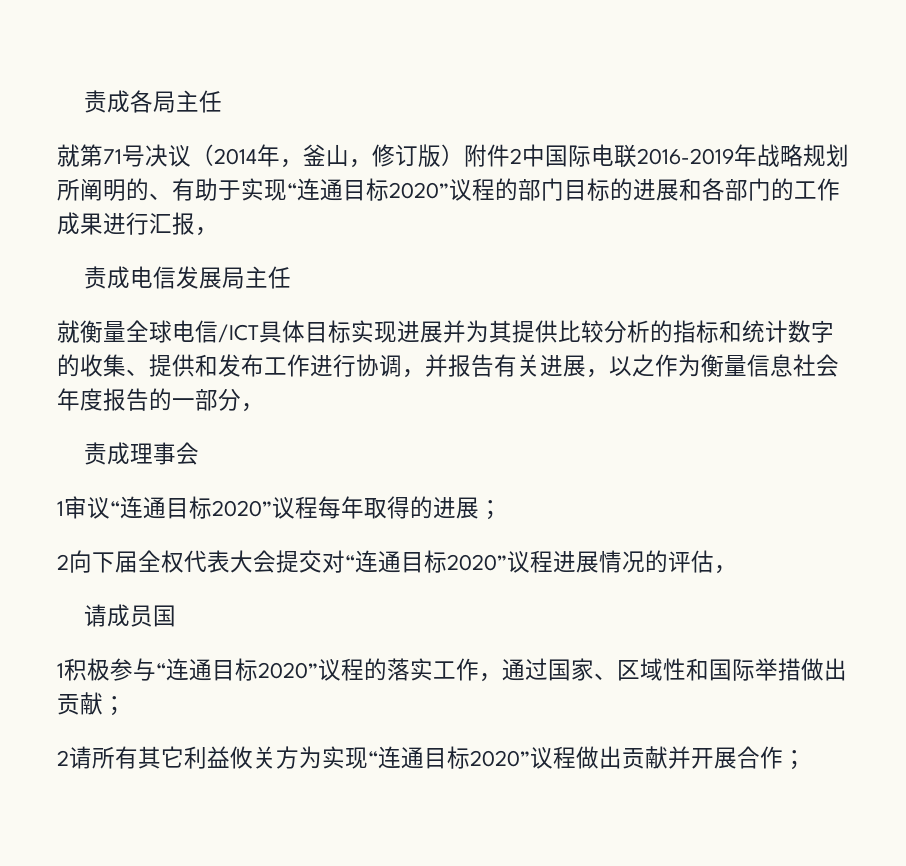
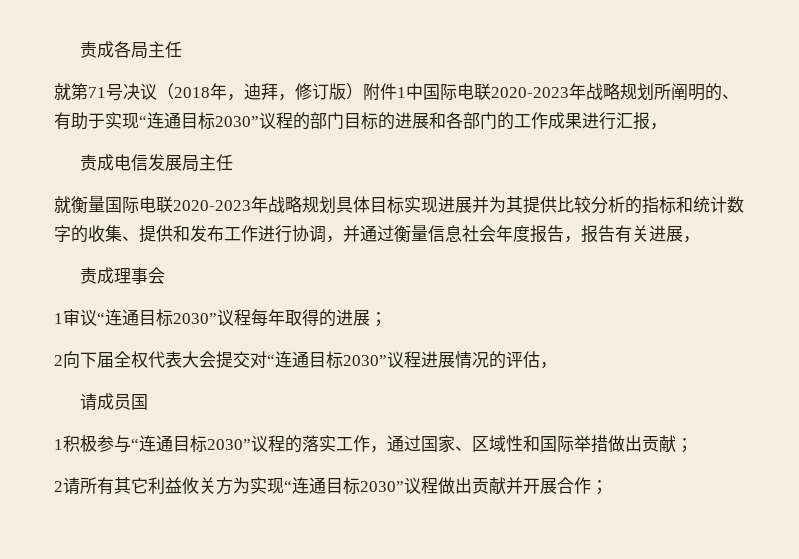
[214,144,349,168] 2014年，釜山 -> [174,83,278,101] 2018年，迪拜
[510,148,522,164] 2 -> [397,87,406,98] 1
[637,148,734,165] 2016-2019 -> [491,87,569,98] 2020-2023
[389,182,449,199] 2020” -> [215,116,259,127] 2030”
[126,320,259,343] 全球电信/ICT -> [105,196,336,214] 国际电联2020-2023年战略规划
[448,354,701,378] 报告有关进展，以之作为 -> [360,225,394,242] 通过
[149,388,241,411] 的一部分 -> [564,225,683,243] ，报告有关进展
[212,500,272,517] 2020” -> [173,313,217,324] 2030”
[447,554,507,571] 2020” -> [343,355,387,366] 2030”
[258,662,318,679] 2020” -> [207,439,251,450] 2030”
[470,750,530,767] 2020” -> [360,481,404,492] 2030”

